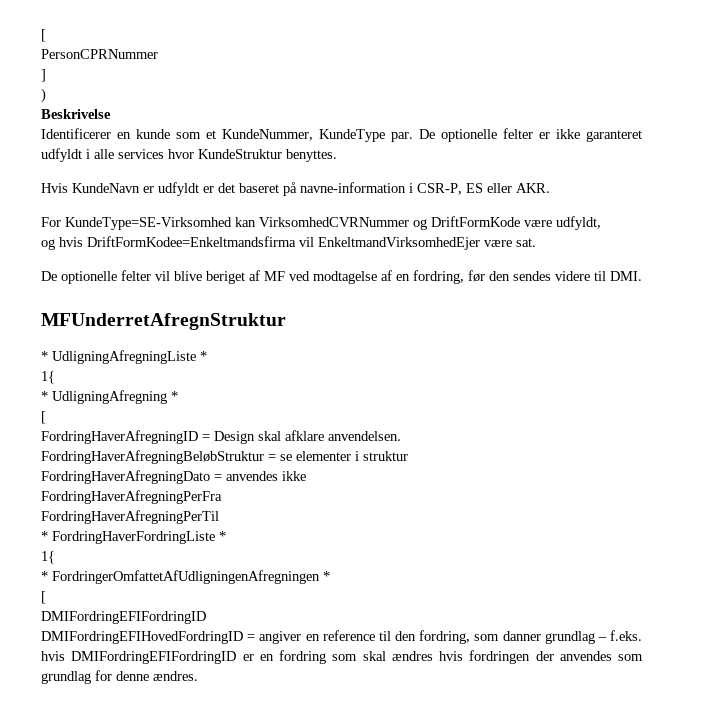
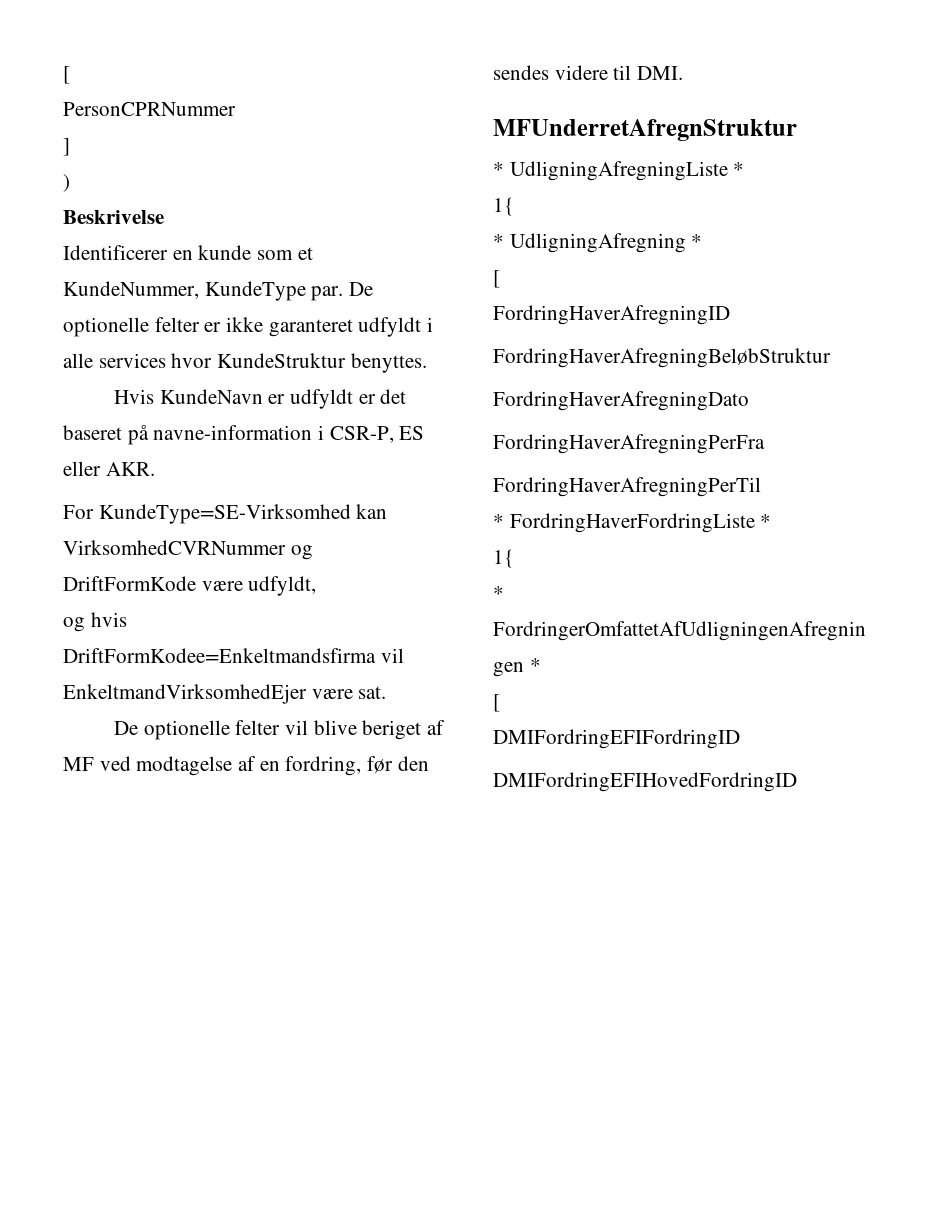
[202,430,401,444] [41,450,408,464] [41,470,306,484] = Design skal afklare anvendelsen. // FordringHaverAfregningBeløbStruktur = se elementer i struktur // FordringHaverAfregningDato = anvendes ikke -> [493,348,831,368] [493,391,749,411] // FordringHaverAfregningBeløbStruktur // FordringHaverAfregningDato
[247,630,642,644] [41,650,643,664] [41,670,198,684] = angiver en reference til den fordring, som danner grundlag – f.eks. hvis DMIFordringEFIFordringID er en fordring som skal ændres hvis fordringen der anvendes som grundlag for denne ændres. -> (797, 782) none

